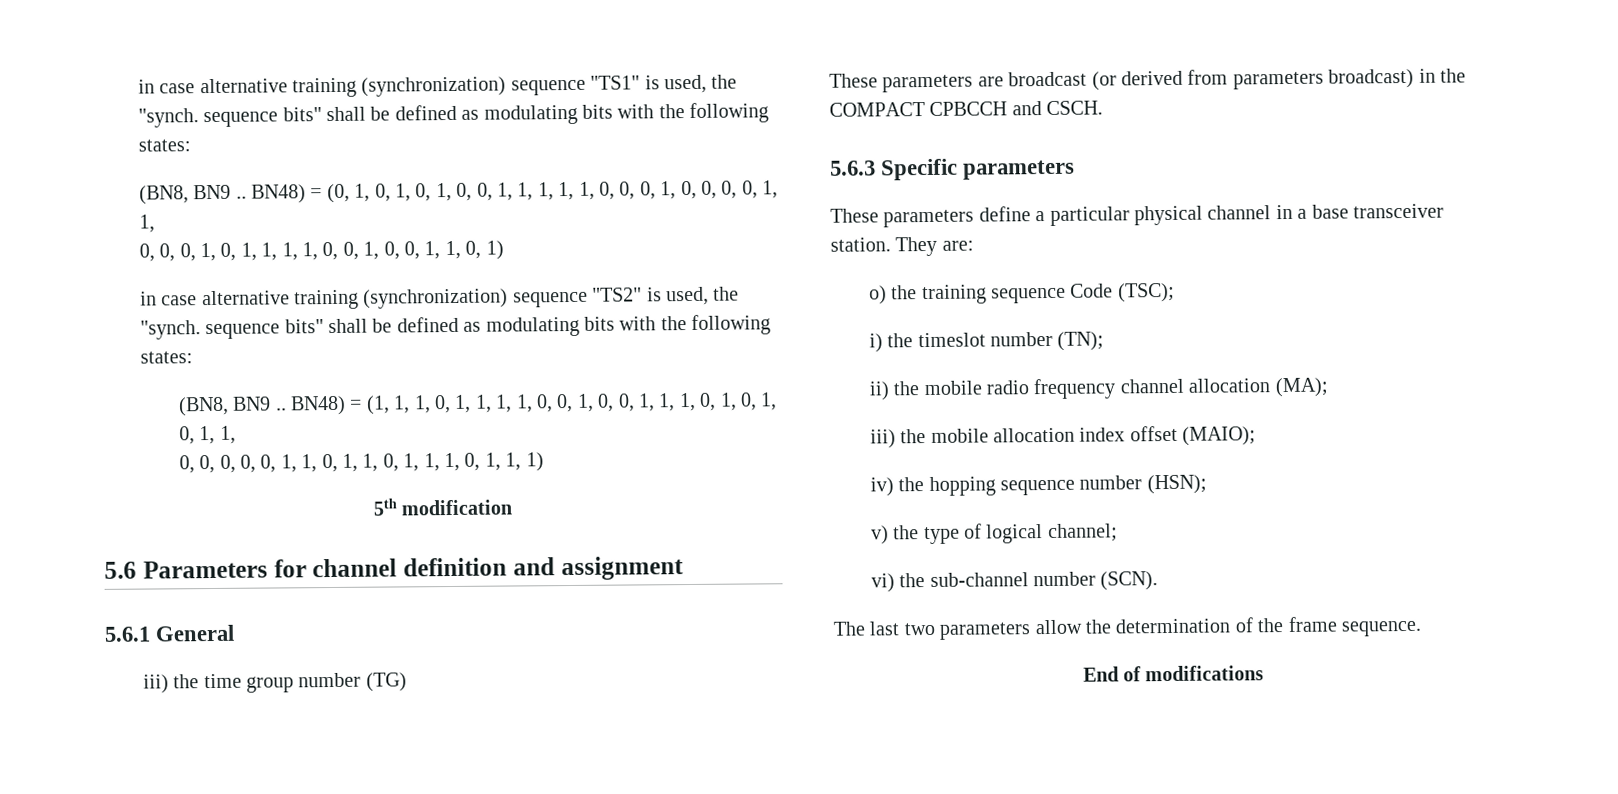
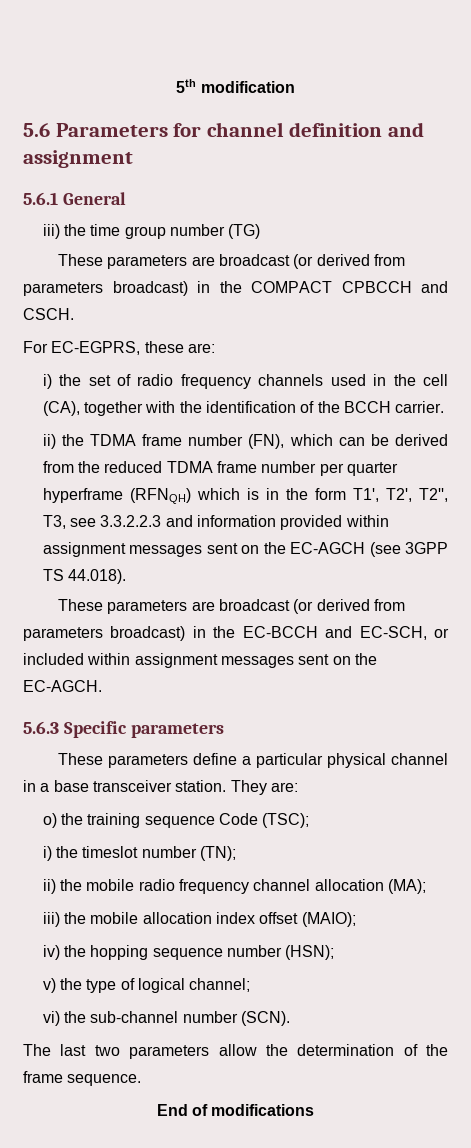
[137,74,738,98] [137,102,770,128] [137,139,191,152] [138,180,779,205] [138,214,155,233] [138,240,504,262] [139,286,740,310] [139,314,772,340] [139,351,193,364] [177,392,778,417] [178,425,236,445] [178,452,544,474] in case alternative training (synchronization) sequence "TS1" is used, the "synch. sequence bits" shall be defined as modulating bits with the following states: // (BN8, BN9 .. BN48) = (0, 1, 0, 1, 0, 1, 0, 0, 1, 1, 1, 1, 1, 0, 0, 0, 1, 0, 0, 0, 0, 1, 1, // 0, 0, 0, 1, 0, 1, 1, 1, 1, 0, 0, 1, 0, 0, 1, 1, 0, 1) // in case alternative training (synchronization) sequence "TS2" is used, the "synch. sequence bits" shall be defined as modulating bits with the following states: // (BN8, BN9 .. BN48) = (1, 1, 1, 0, 1, 1, 1, 1, 0, 0, 1, 0, 0, 1, 1, 1, 0, 1, 0, 1, 0, 1, 1, // 0, 0, 0, 0, 0, 1, 1, 0, 1, 1, 0, 1, 1, 1, 0, 1, 1, 1) // -> (176, 86) none
(1104, 107) none -> [23,341,215,355] [42,374,449,389] [42,401,445,416] [42,434,448,449] [42,461,399,476] [42,488,448,504] [42,515,389,530] [42,542,448,557] [42,569,127,584] [58,599,406,614] [23,626,449,641] [23,653,377,668] [23,680,102,692] // For EC-EGPRS, these are: // i) the set of radio frequency channels used in the cell (CA), together with the identification of the BCCH carrier. // ii) the TDMA frame number (FN), which can be derived from the reduced TDMA frame number per quarter hyperframe (RFNQH) which is in the form T1', T2', T2'', T3, see 3.3.2.2.3 and information provided within assignment messages sent on the EC-AGCH (see 3GPP TS 44.018). // These parameters are broadcast (or derived from parameters broadcast) in the EC-BCCH and EC-SCH, or included within assignment messages sent on the EC-AGCH.

